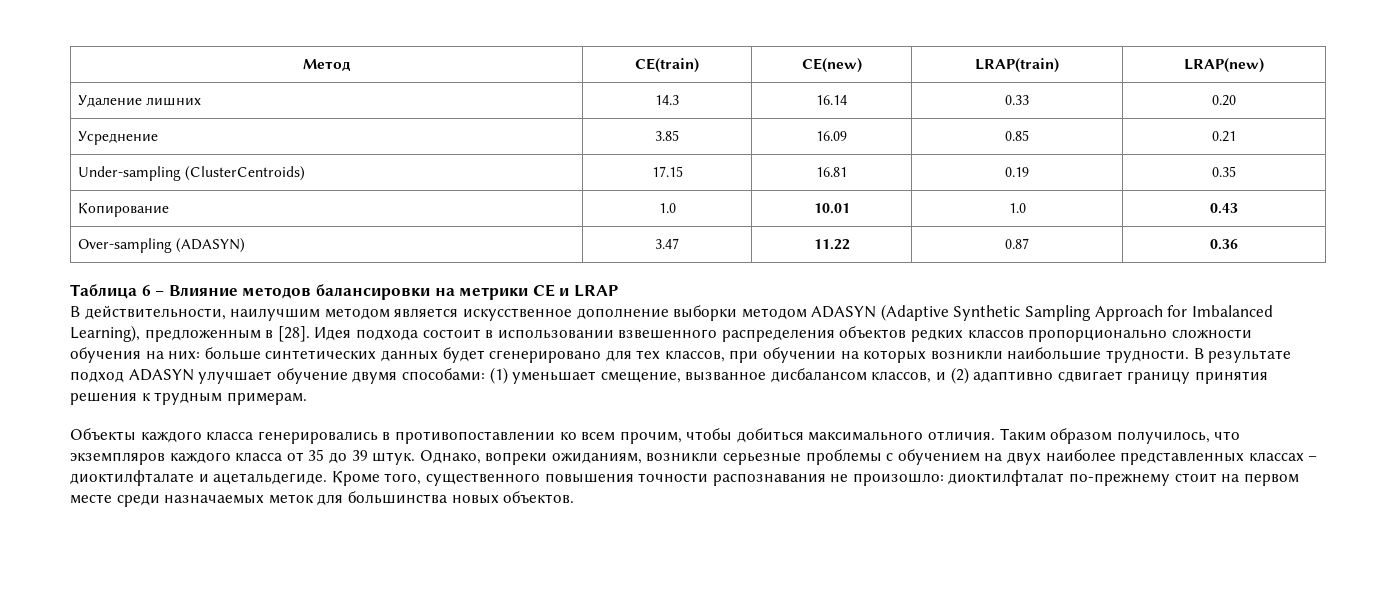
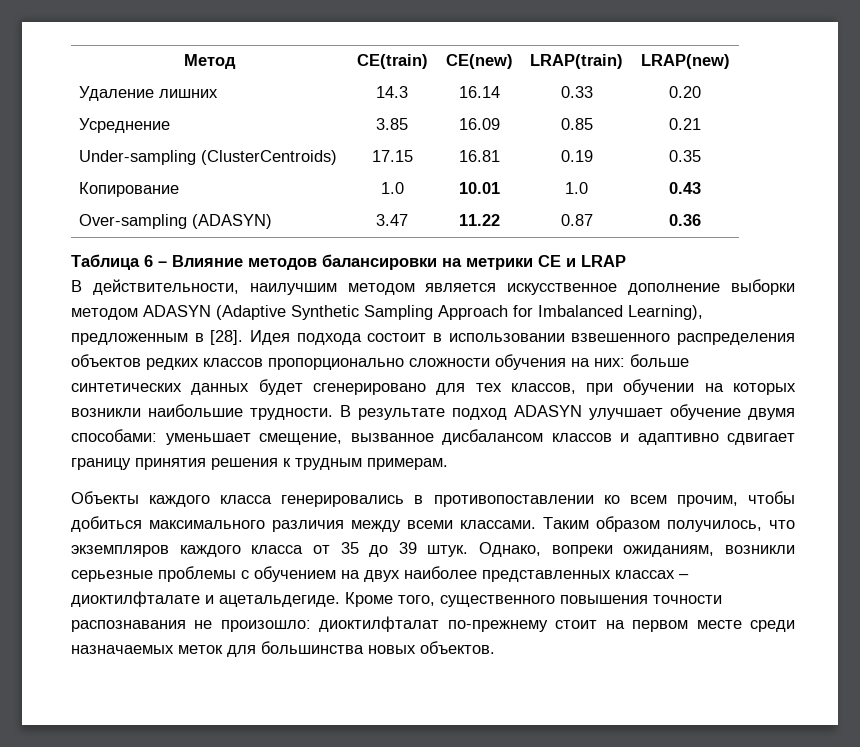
[489,367,508,384] (1) -> (157, 435) none
[871,367,969,384] классов, и (2) -> [551,433,629,442] классов и
[928,431,996,440] отличия. -> [272,520,536,532] различия между всеми классами.

